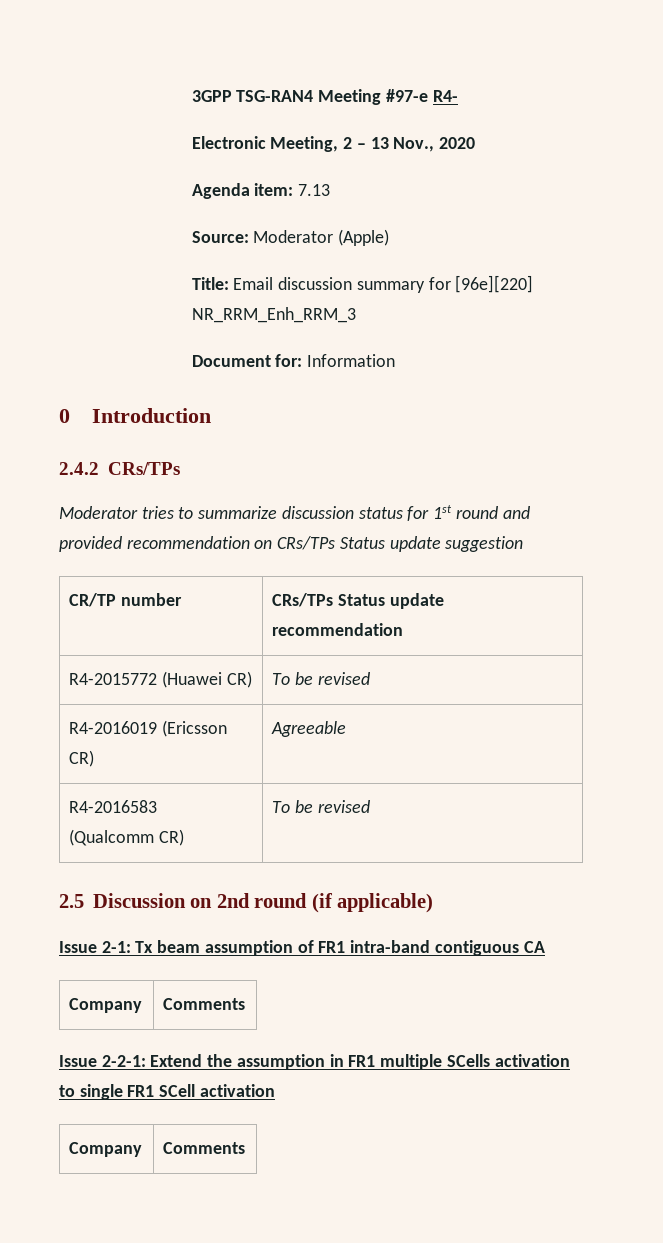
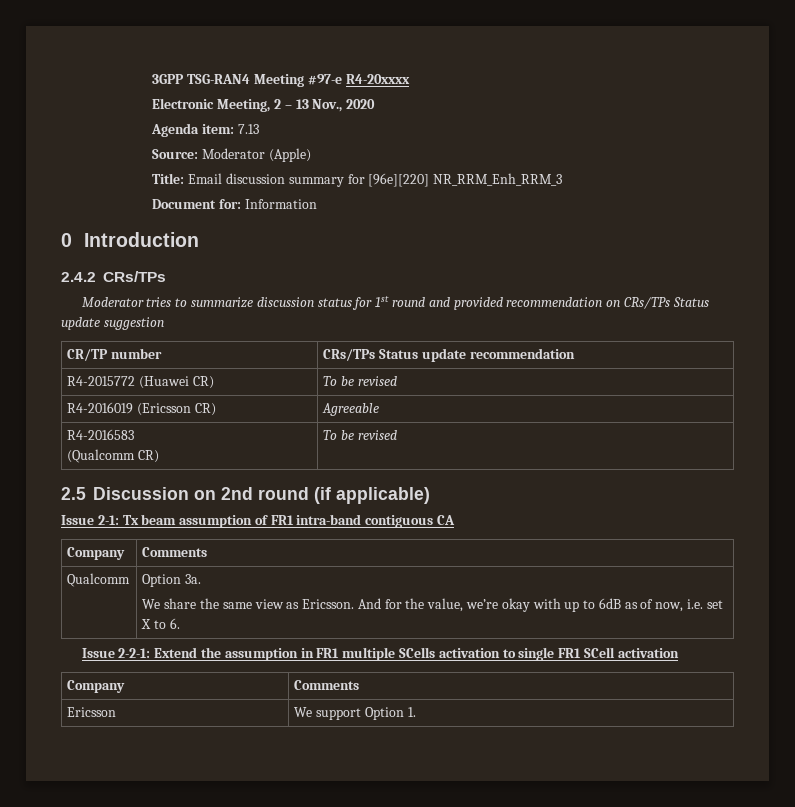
[432,90,458,102] R4- -> [345,74,410,84] R4-20xxxx
(246, 1004) none -> [67,573,131,587] [142,574,202,587] [142,598,723,612] [141,618,181,629] // Qualcomm | Option 3a. // We share the same view as Ericsson. And for the value, we’re okay with up to 6dB as of now, i.e. set X to 6.
(246, 1148) none -> [67,707,117,717] [294,707,416,720] // Ericsson | We support Option 1.

